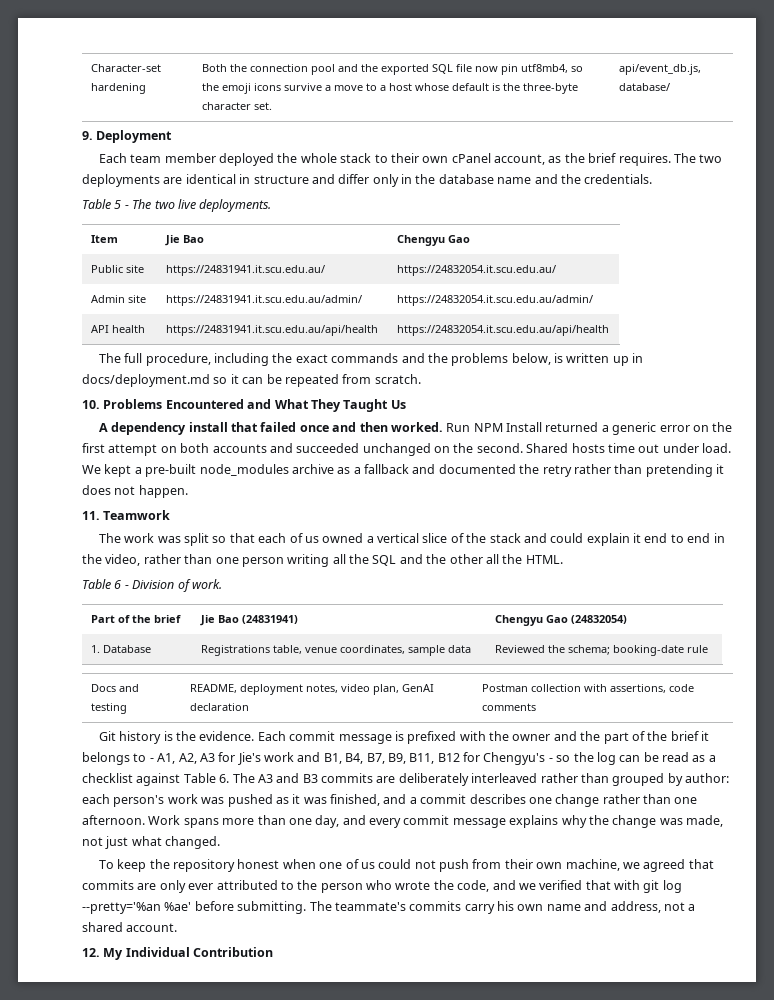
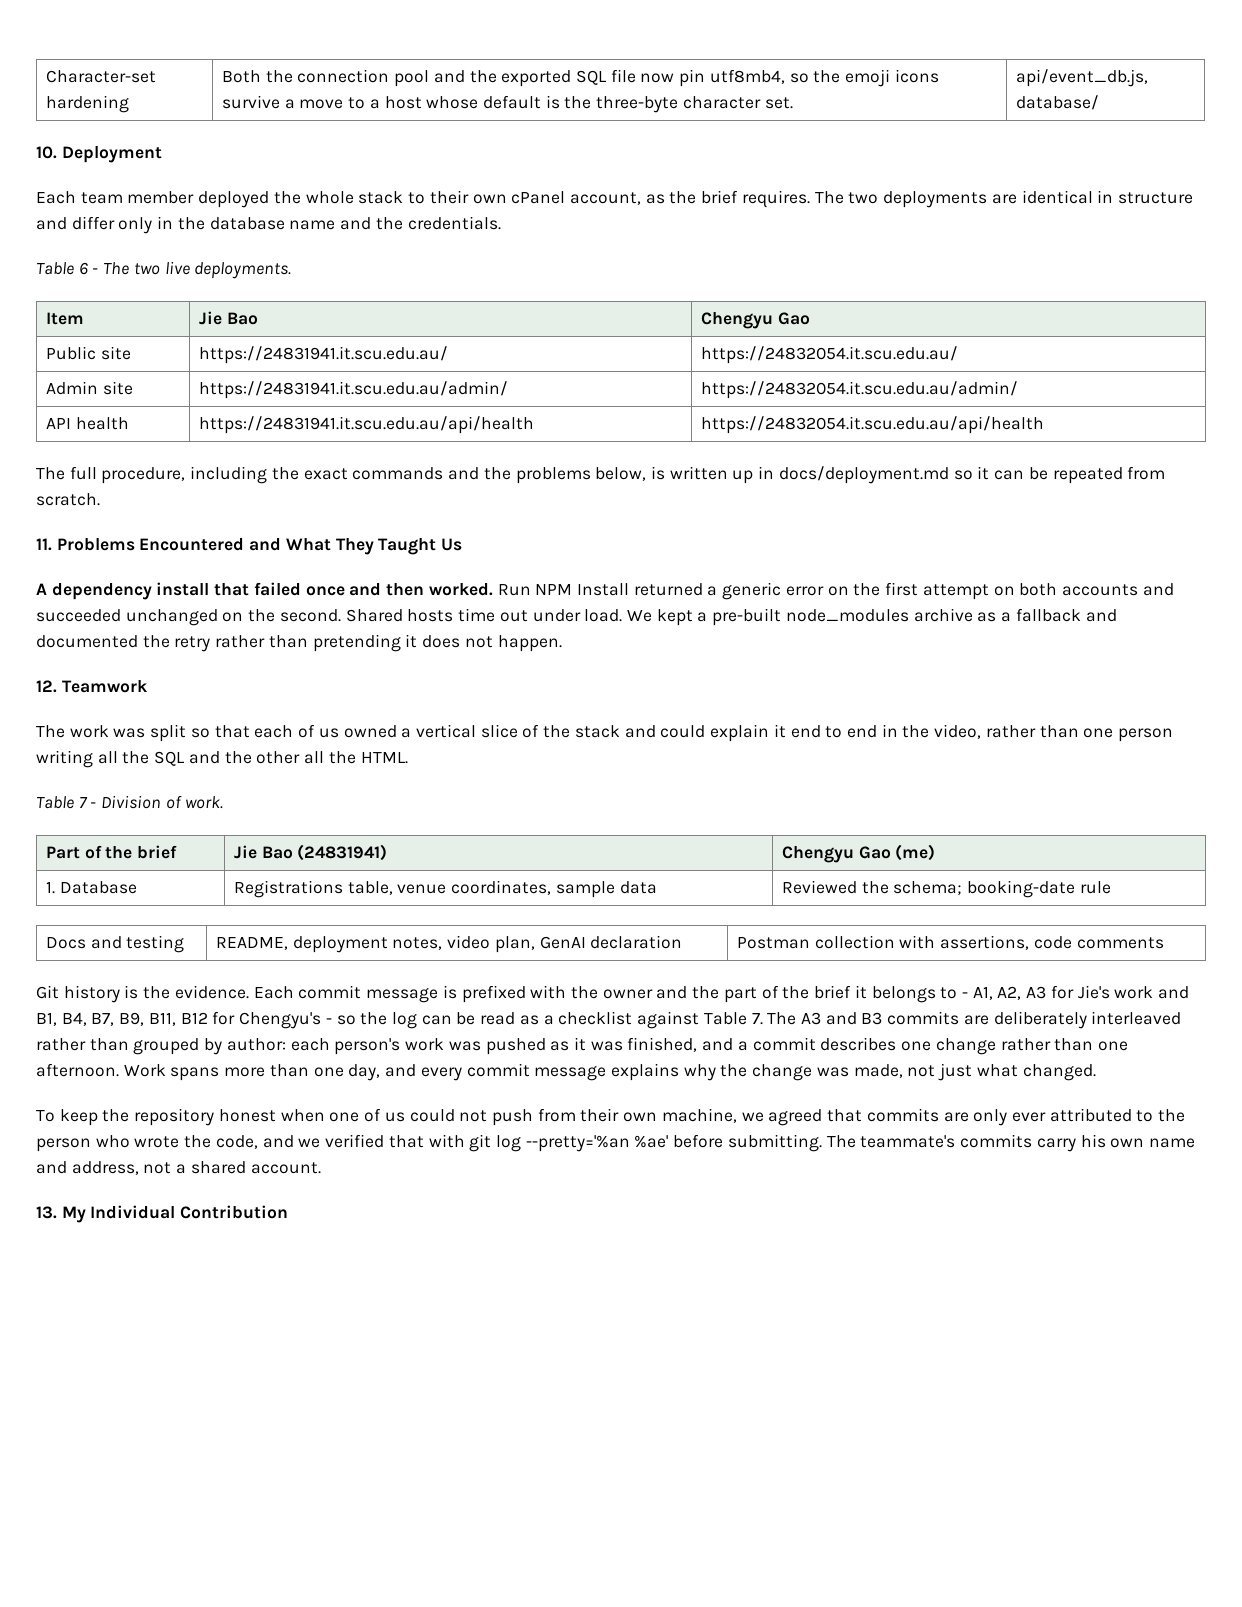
[82,131,93,140] 9. -> [36,146,57,159] 10.
[114,200,122,209] 5 -> [78,262,88,275] 6
[82,400,100,409] 10. -> [36,538,52,551] 11.
[82,511,100,520] 11. -> [36,680,57,693] 12.
[114,580,122,589] 6 -> [78,797,88,808] 7
[571,615,628,624] (24832054) -> [895,844,936,861] (me)
[219,774,230,783] 6. -> [751,1013,763,1025] 7.
[82,948,100,957] 12. -> [36,1206,57,1219] 13.

